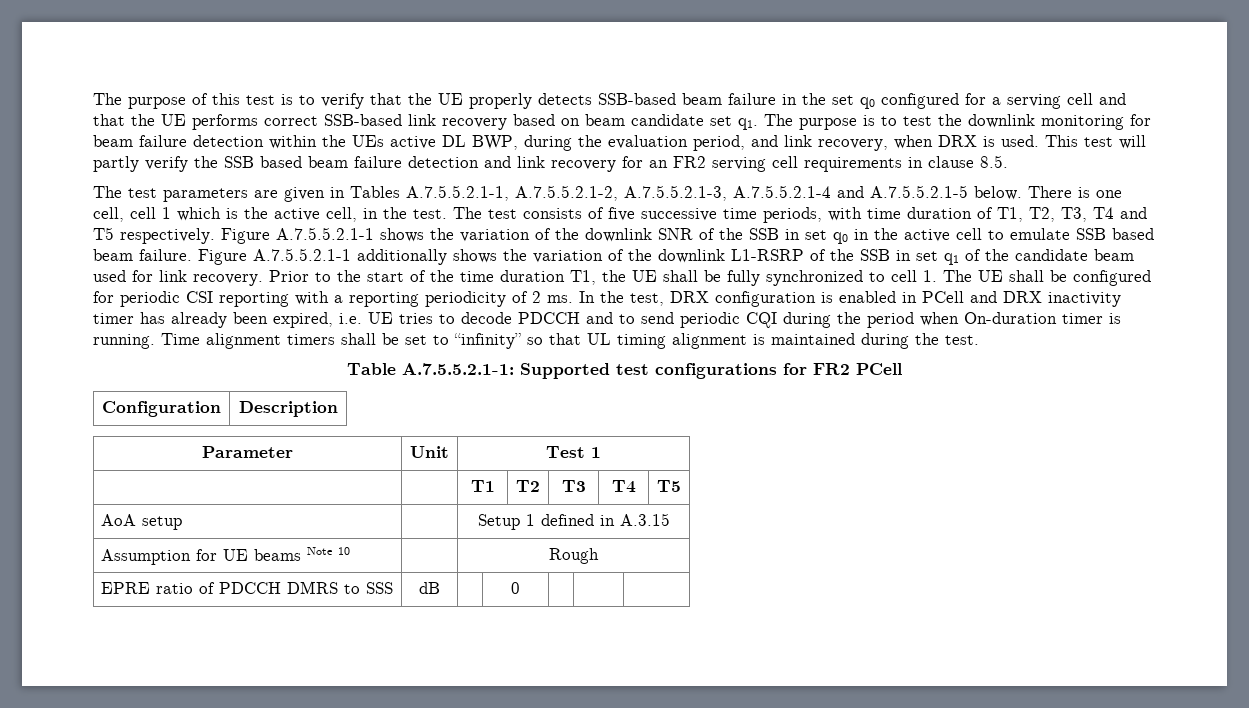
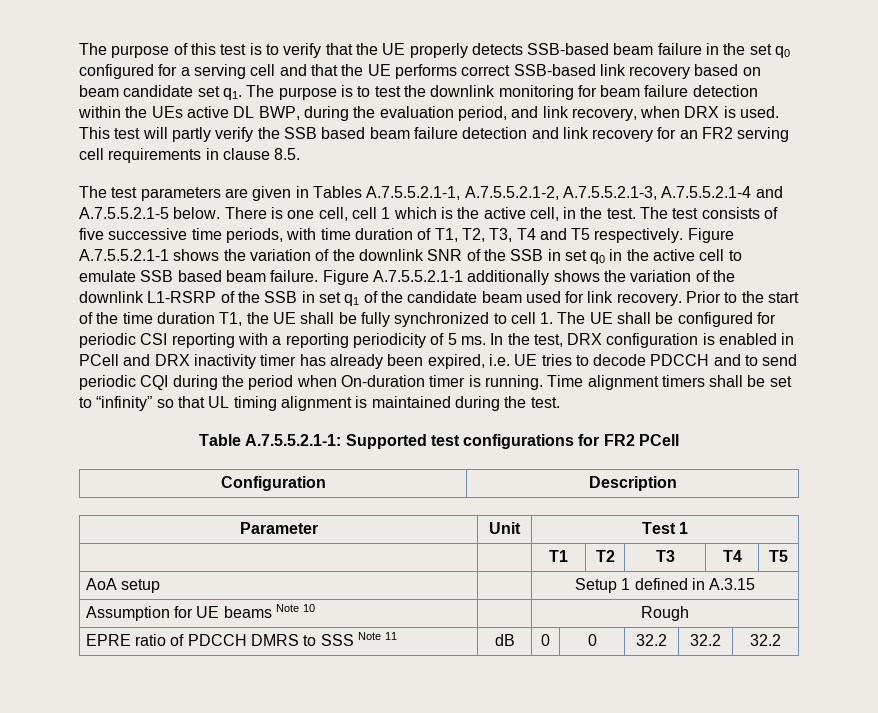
[532,291,541,303] 2 -> [447,333,457,345] 5
(394, 588) none -> [358,632,398,640] Note 11
[511,582,520,594] | 0 | | | -> [541,634,550,646] [587,634,597,646] [636,634,667,646] [690,634,721,646] [750,634,781,646] 0 | 0 | 32.2 | 32.2 | 32.2

